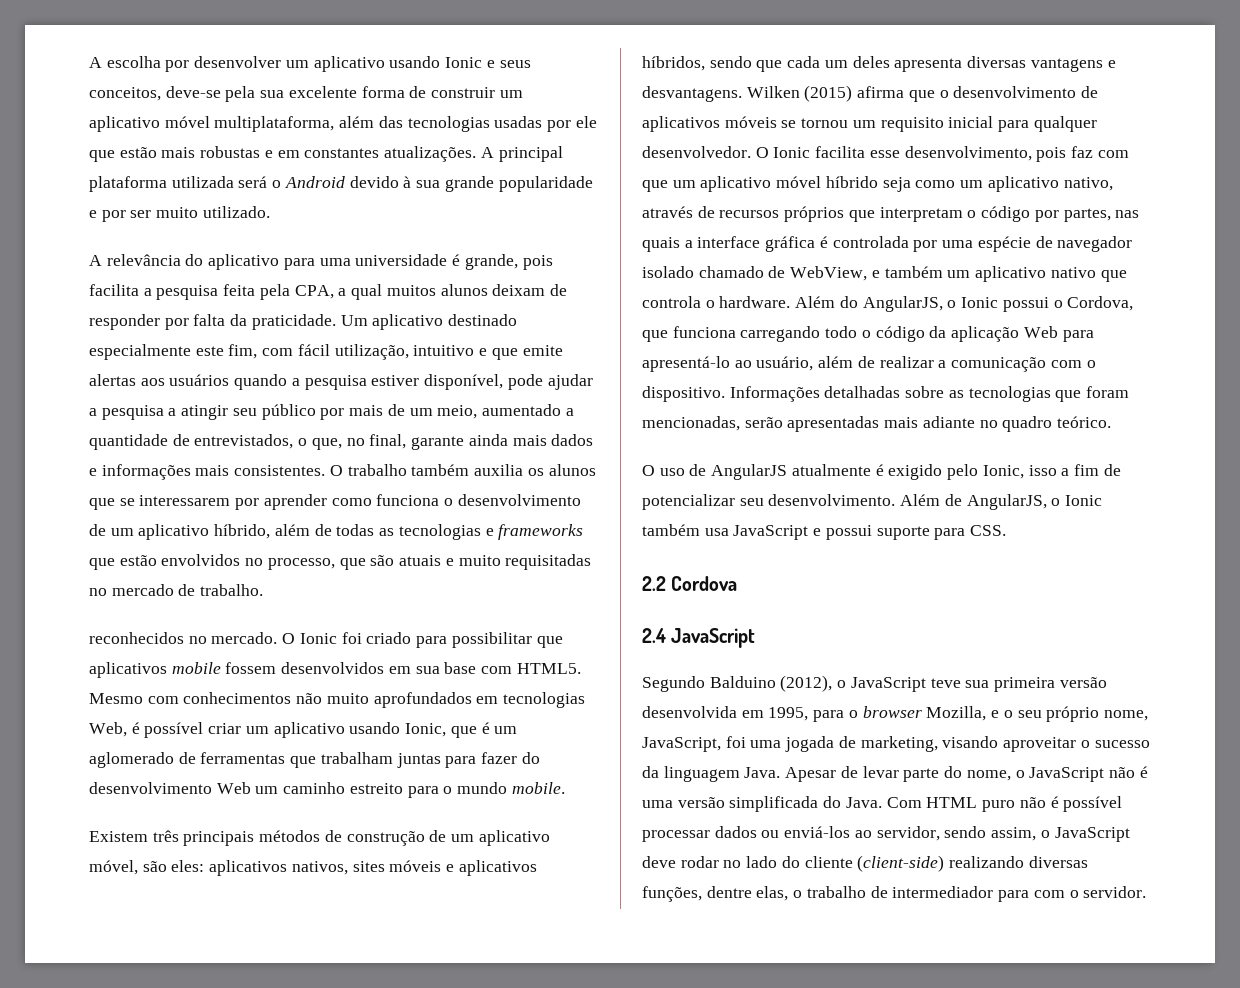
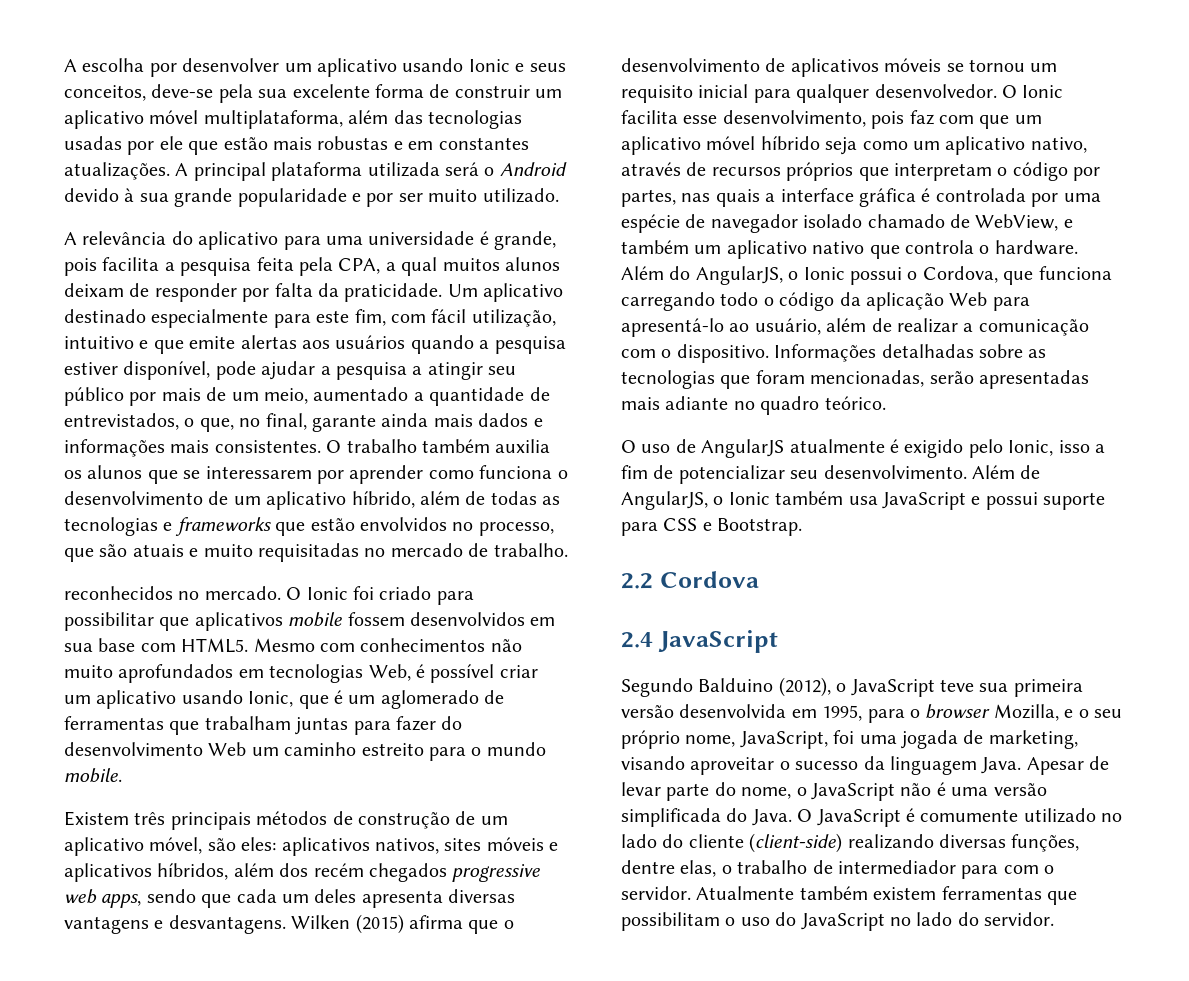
(191, 352) none -> [273,314,311,328] para
(705, 63) none -> [233,863,541,882] [64,889,142,908] além dos recém chegados progressive web apps,
[970,525,1007,536] CSS. -> [663,518,803,536] CSS e Bootstrap.
[886,796,1123,812] [642,826,1130,842] [642,856,719,868] Com HTML puro não é possível processar dados ou enviá-los ao servidor, sendo assim, o JavaScript deve rodar -> [797,808,1096,827] O JavaScript é comumente utilizado
(1147, 892) none -> [696,886,1077,905] [621,912,1055,931] Atualmente também existem ferramentas que possibilitam o uso do JavaScript no lado do servidor.

